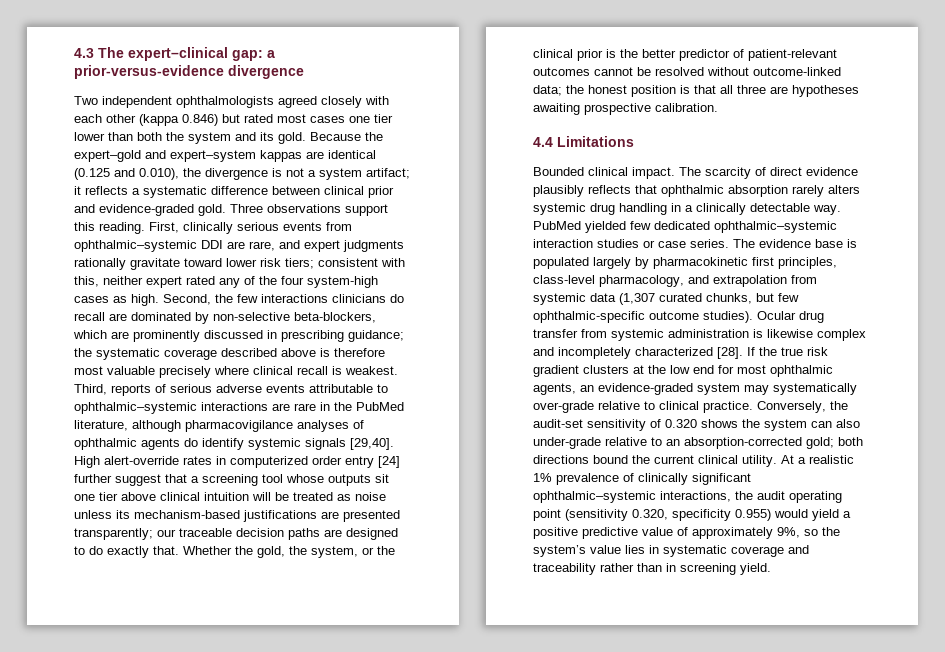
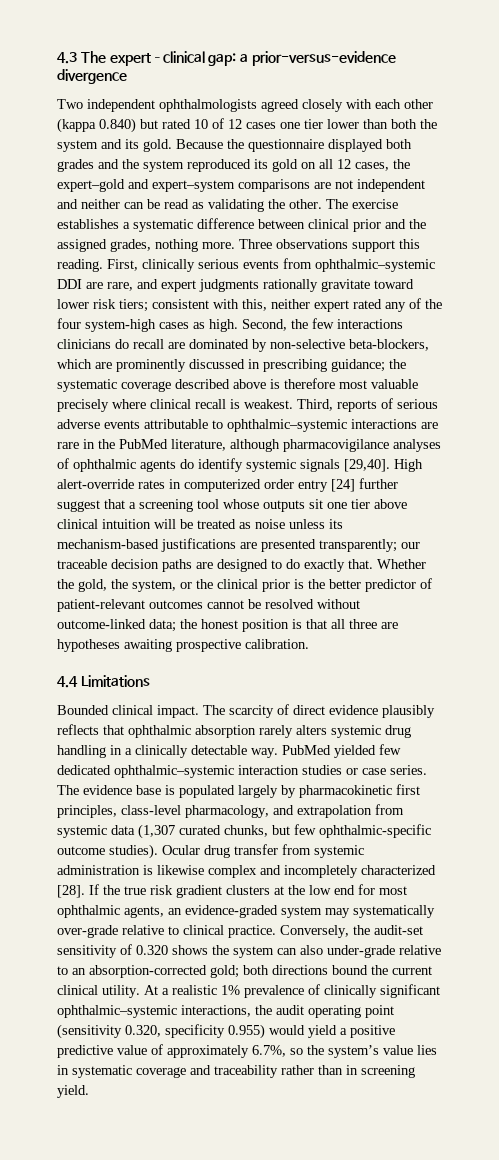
[182,114,218,126] 0.846) -> [99,118,136,133] 0.840)
[277,114,306,123] most -> [194,118,242,129] 10 of 12
[74,150,376,162] [74,168,410,180] [74,186,128,195] expert–gold and expert–system kappas are identical (0.125 and 0.010), the divergence is not a system artifact; it reflects -> [248,139,412,152] [57,159,410,172] [57,179,425,192] [57,199,398,212] [57,219,119,229] questionnaire displayed both grades and the system reproduced its gold on all 12 cases, the expert–gold and expert–system comparisons are not independent and neither can be read as validating the other. The exercise establishes
[99,204,226,216] evidence-graded gold. -> [409,219,426,229] [57,239,235,252] the assigned grades, nothing more.
[777,527,800,538] 9%, -> [252,1045,286,1057] 6.7%,

